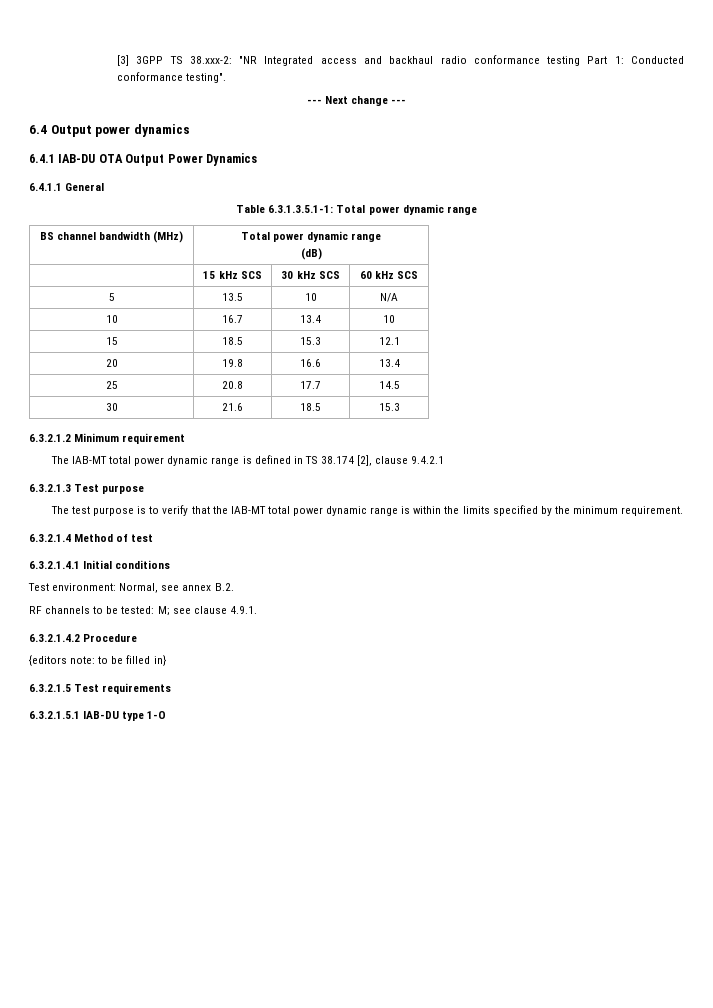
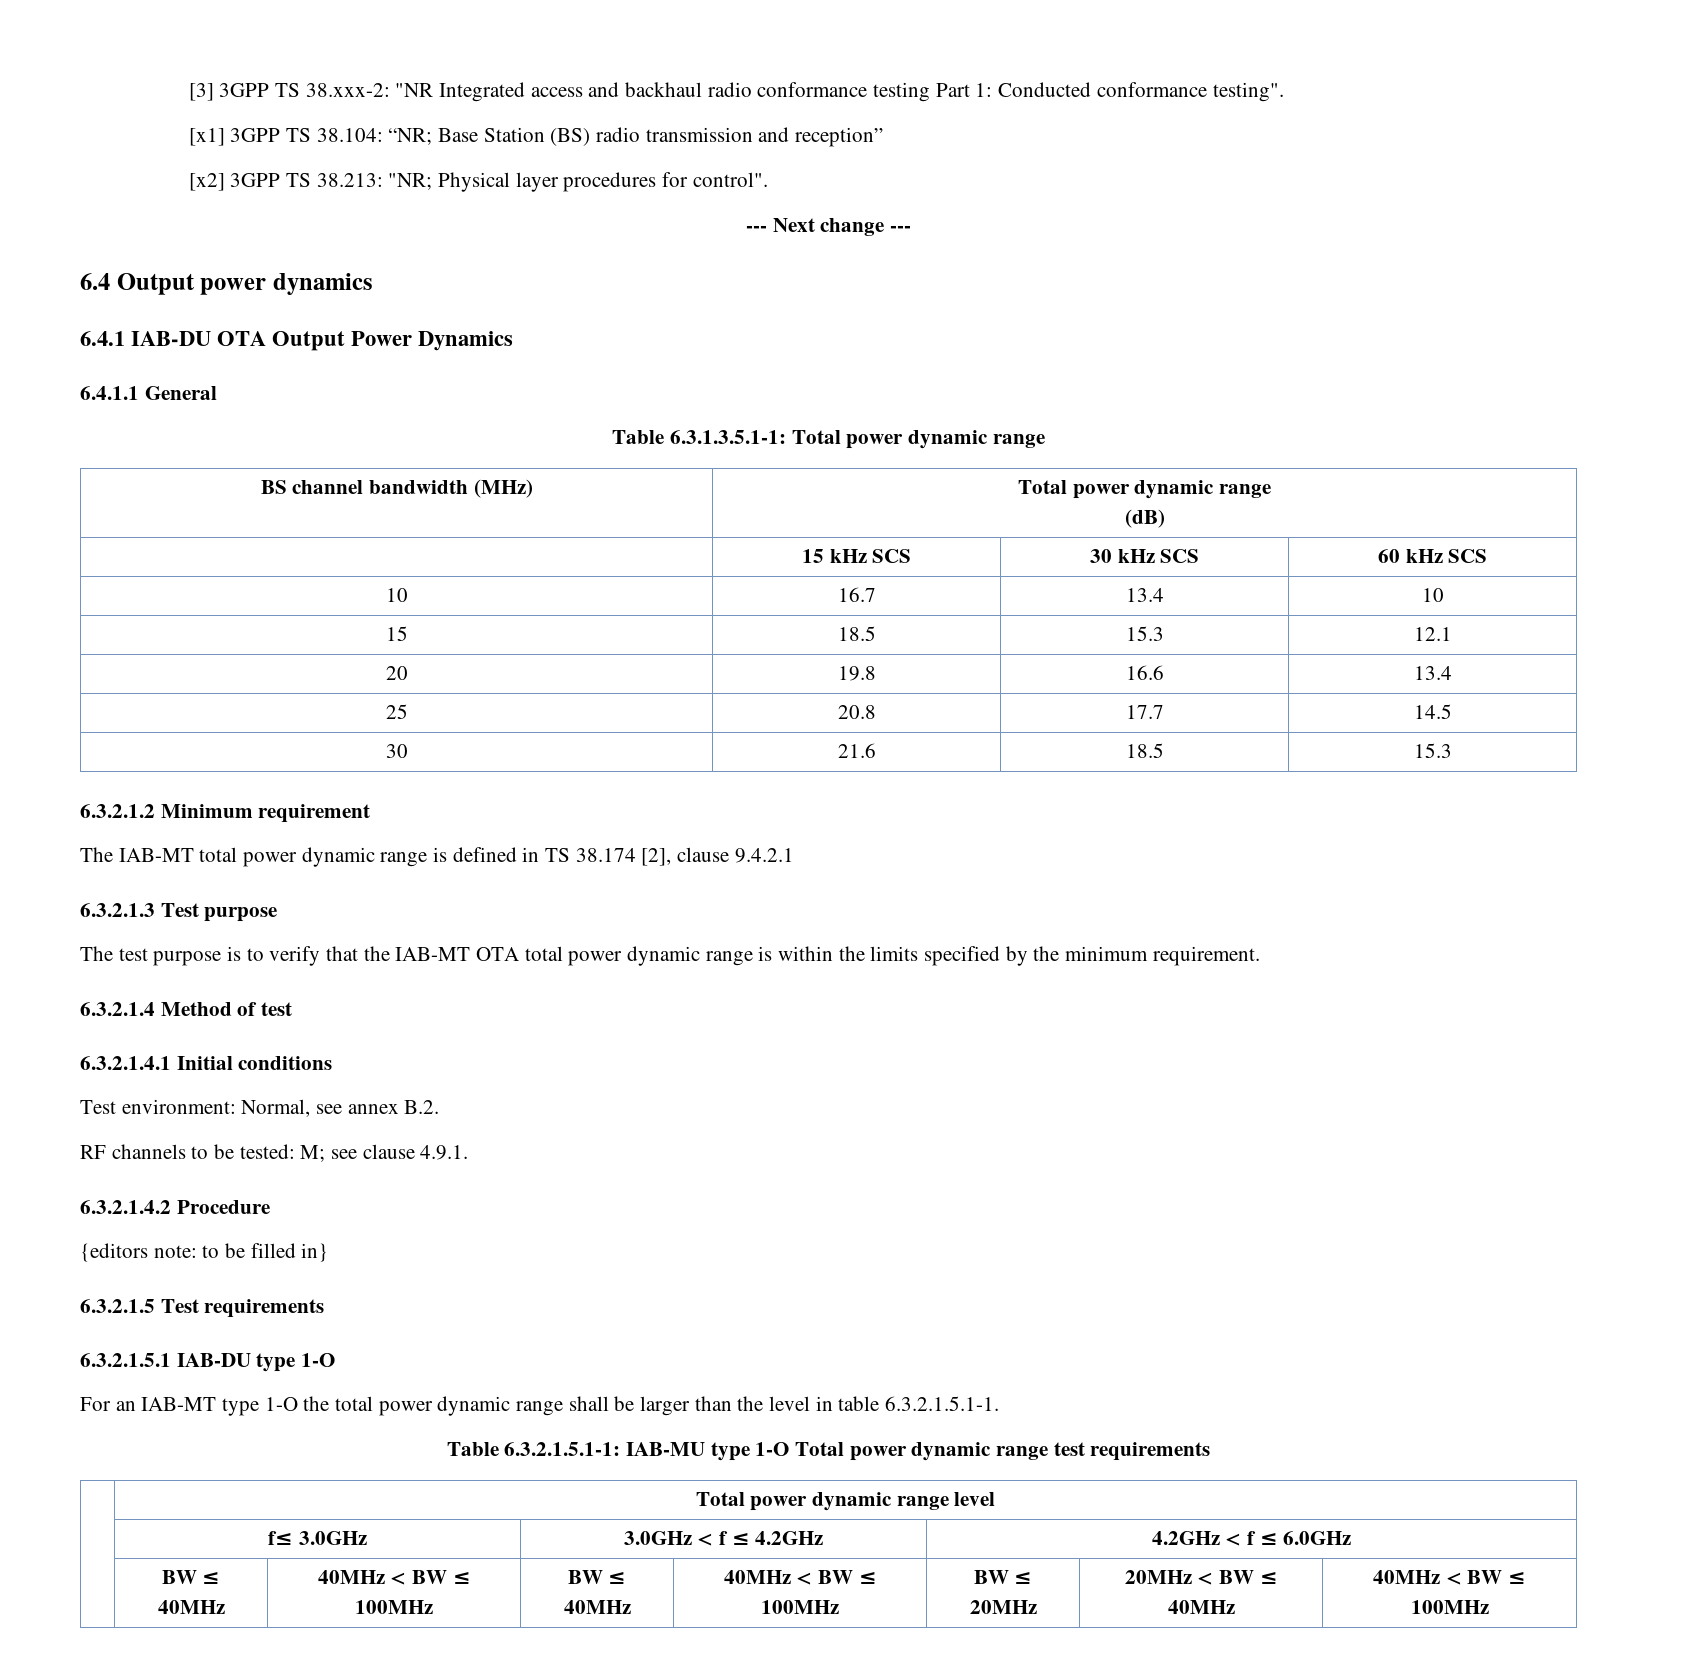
(227, 78) none -> [188,127,884,147] [188,172,768,192] // [x1] 3GPP TS 38.104: “NR; Base Station (BS) radio transmission and reception” // [x2] 3GPP TS 38.213: "NR; Physical layer procedures for control".
[108,293,115,301] [222,293,243,301] [304,293,317,301] [380,293,398,302] // 5 | 13.5 | 10 | N/A -> (1488, 556) none
(266, 510) none -> [476,947,520,961] OTA
(167, 715) none -> [80,1396,1000,1416] [446,1442,1211,1461] [695,1492,996,1511] [268,1531,367,1545] [623,1531,824,1546] [1151,1531,1352,1546] [161,1570,221,1584] [157,1600,225,1614] [317,1570,471,1585] [355,1600,433,1614] [567,1570,627,1584] [563,1600,631,1614] [723,1570,877,1585] [761,1600,839,1614] [973,1570,1033,1584] [969,1600,1037,1614] [1124,1570,1278,1585] [1167,1600,1235,1614] [1372,1570,1527,1585] [1410,1600,1489,1614] // For an IAB-MT type 1-O the total power dynamic range shall be larger than the level in table 6.3.2.1.5.1-1. // Table 6.3.2.1.5.1-1: IAB-MU type 1-O Total power dynamic range test requirements // | Total power dynamic range level // | f≤ 3.0GHz | 3.0GHz < f ≤ 4.2GHz | 4.2GHz < f ≤ 6.0GHz // | BW ≤ 40MHz | 40MHz < BW ≤ 100MHz | BW ≤ 40MHz | 40MHz < BW ≤ 100MHz | BW ≤ 20MHz | 20MHz < BW ≤ 40MHz | 40MHz < BW ≤ 100MHz

